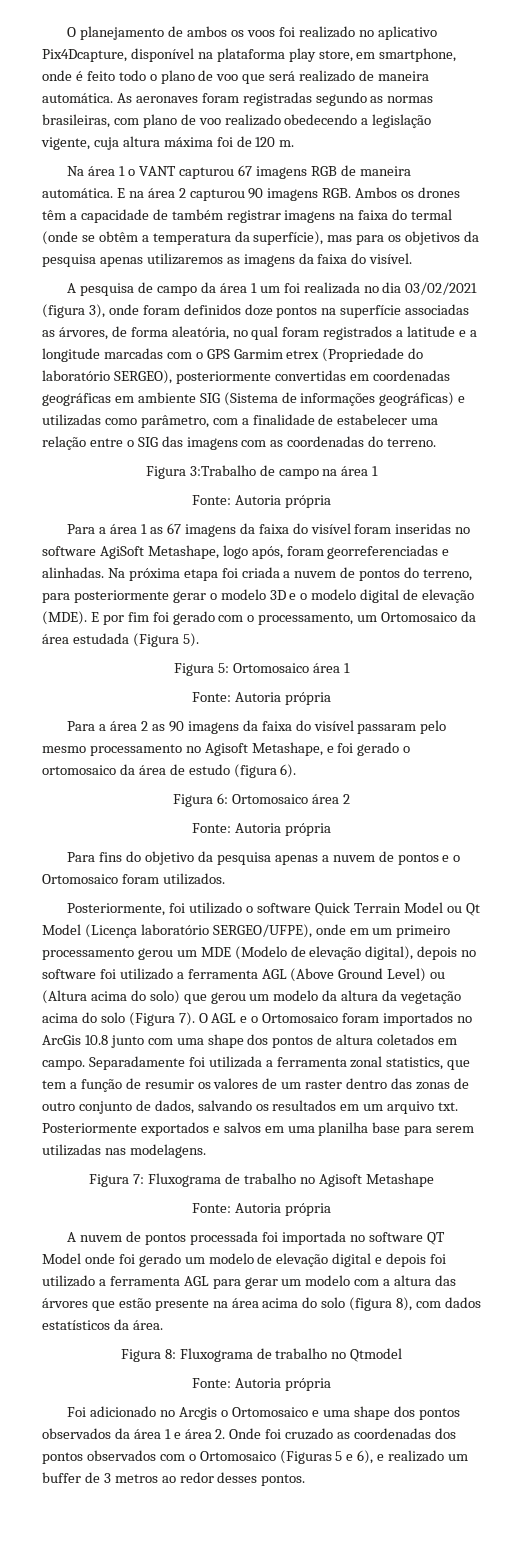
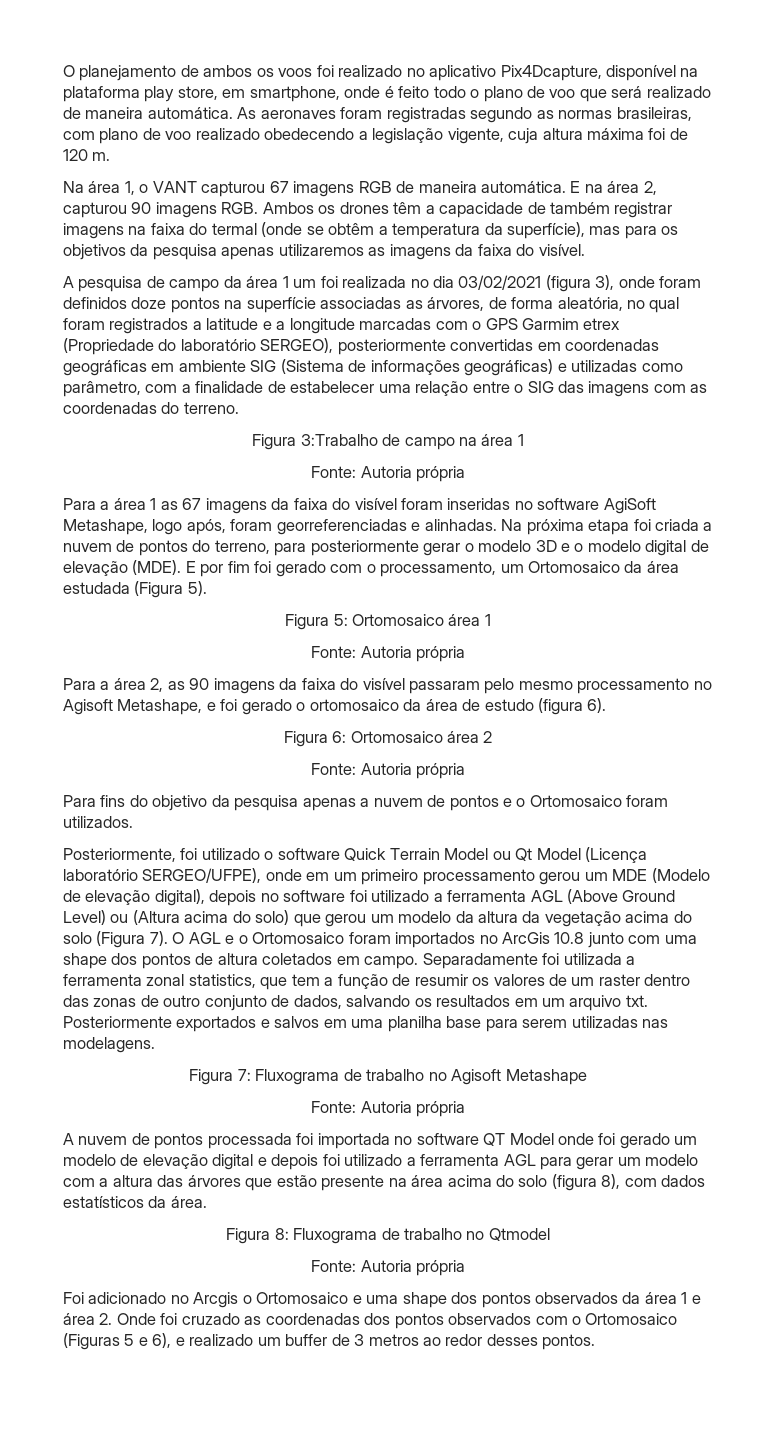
[119,166,126,176] 1 -> [124,181,135,195] 1,
[178,188,186,198] 2 -> [643,181,657,195] 2,
[141,721,149,731] 2 -> [150,678,164,692] 2,

